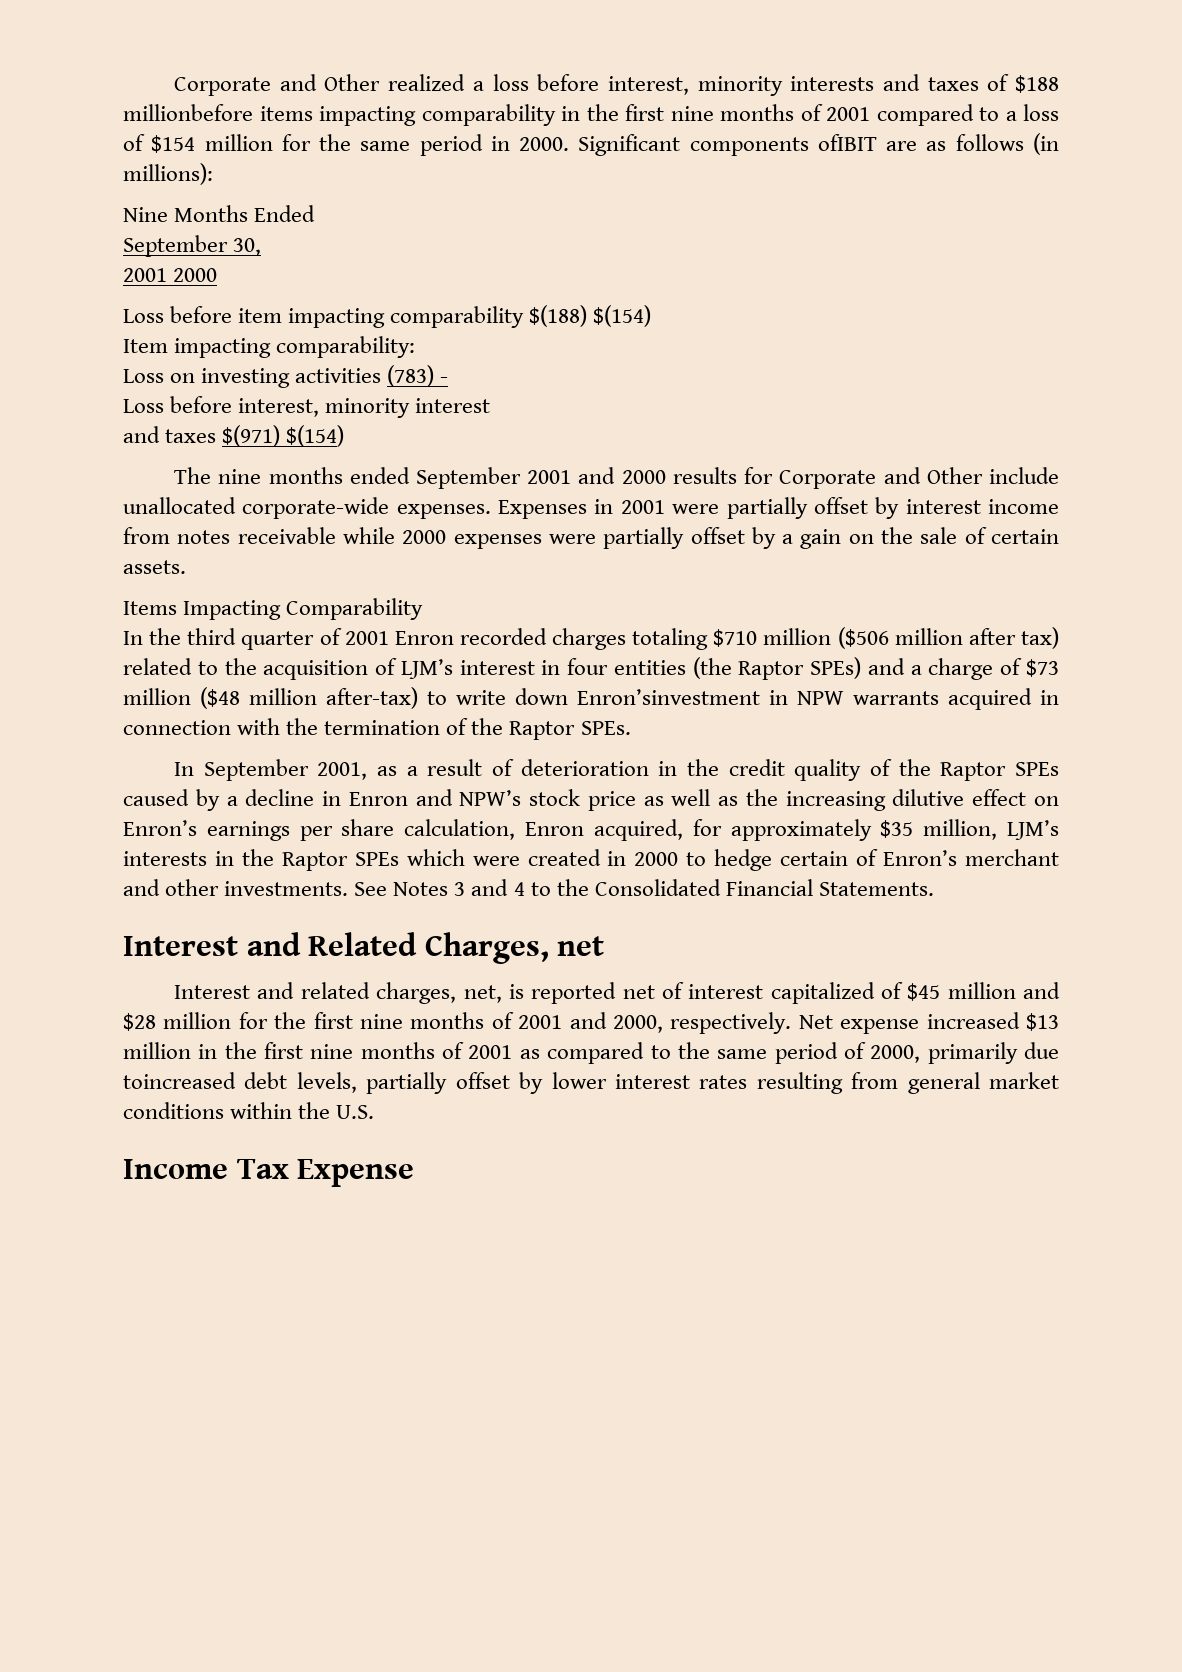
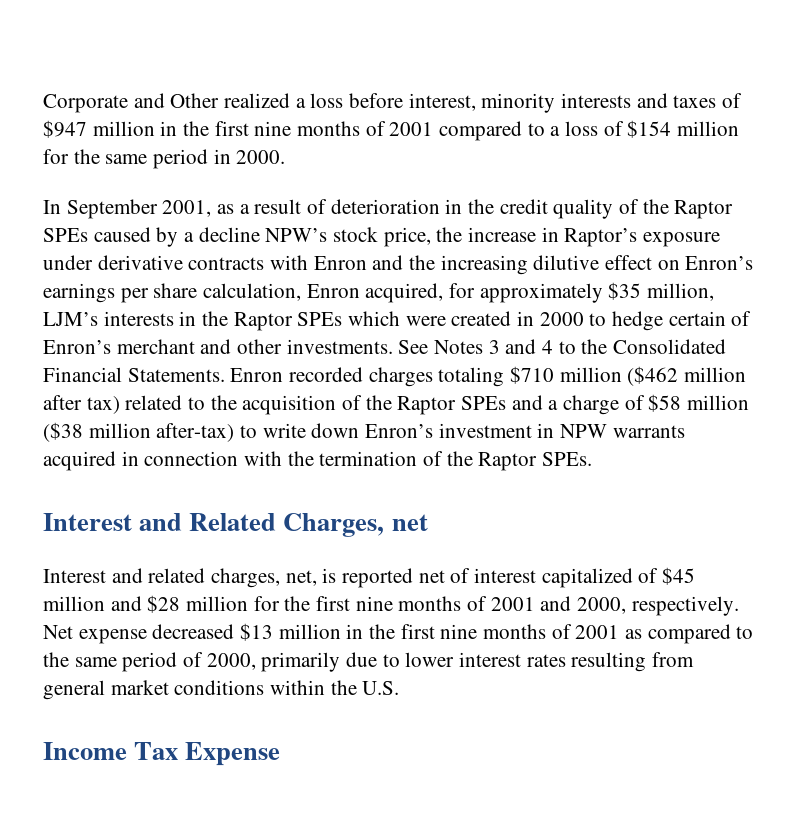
[1014,75,1059,93] [123,104,556,126] $188 millionbefore items impacting comparability -> [43,120,155,138] $947 million
[578,133,1059,156] [123,163,213,185] [123,205,316,222] [123,235,262,257] [123,268,218,282] [123,305,652,328] [123,336,416,358] [123,365,449,388] [123,396,491,418] [123,425,345,447] [174,467,1059,489] [123,497,1059,519] [123,527,1059,549] [123,560,186,574] [123,598,424,620] [123,627,1059,650] [123,657,1059,680] [123,687,1059,710] [123,718,631,740] Significant components ofIBIT are as follows (in millions): // Nine Months Ended // September 30, // 2001 2000 // Loss before item impacting comparability $(188) $(154) // Item impacting comparability: // Loss on investing activities (783) - // Loss before interest, minority interest // and taxes $(971) $(154) // The nine months ended September 2001 and 2000 results for Corporate and Other include unallocated corporate-wide expenses. Expenses in 2001 were partially offset by interest income from notes receivable while 2000 expenses were partially offset by a gain on the sale of certain assets. // Items Impacting Comparability // In the third quarter of 2001 Enron recorded charges totaling $710 million ($506 million after tax) related to the acquisition of LJM’s interest in four entities (the Raptor SPEs) and a charge of $73 million ($48 million after-tax) to write down Enron’sinvestment in NPW warrants acquired in connection with the termination of the Raptor SPEs. -> (286, 157) none
[322,789,739,811] in Enron and NPW’s stock price as well as -> [265,227,721,247] [43,255,404,270] NPW’s stock price, the increase in Raptor’s exposure under derivative contracts with Enron and
(934, 889) none -> [230,366,747,387] [43,394,750,415] [43,422,685,442] [43,451,593,471] Enron recorded charges totaling $710 million ($462 million after tax) related to the acquisition of the Raptor SPEs and a charge of $58 million ($38 million after-tax) to write down Enron’s investment in NPW warrants acquired in connection with the termination of the Raptor SPEs.
[926,1012,1020,1029] increased -> [152,624,235,639] decreased
[123,1072,544,1094] toincreased debt levels, partially offset by -> [382,654,400,667] to

